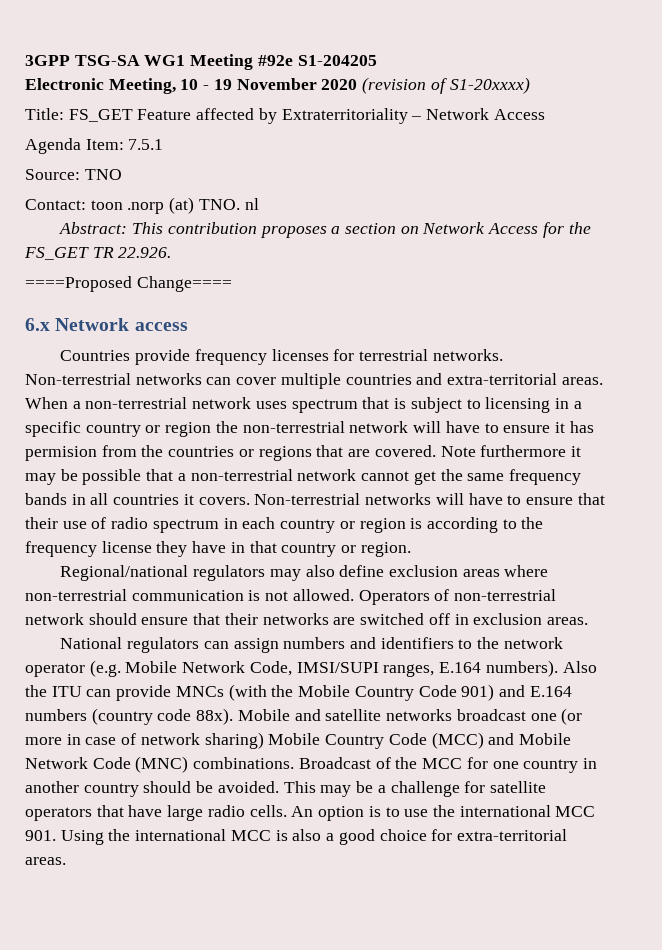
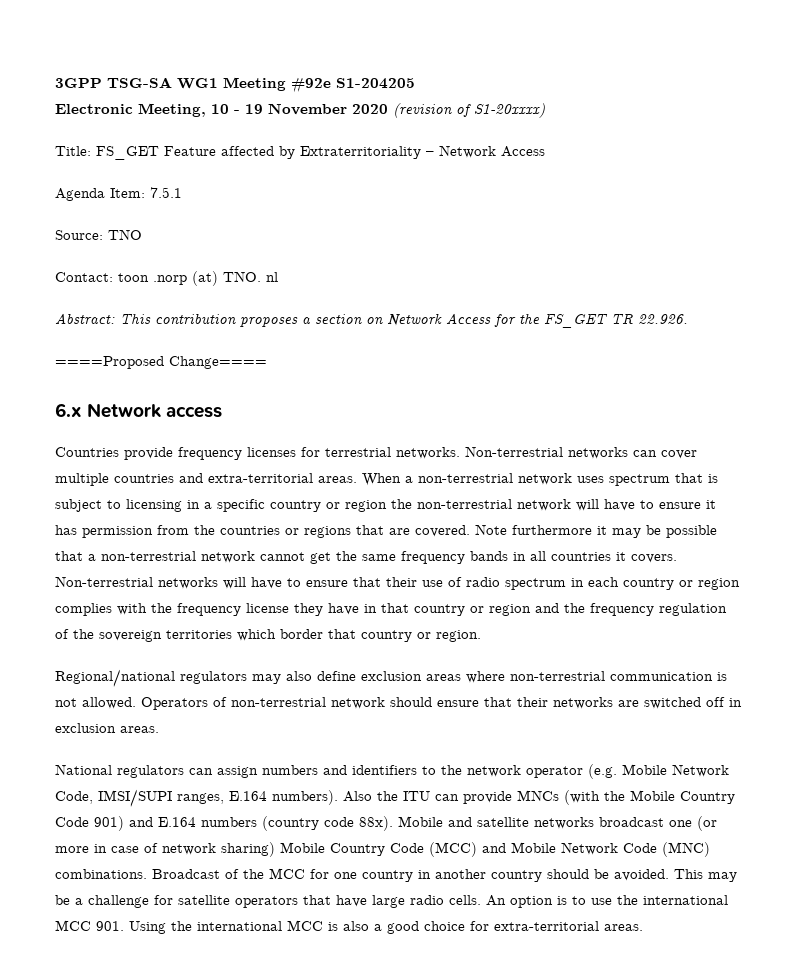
[25,446,97,461] permision -> [82,526,153,538] permission
[410,517,517,533] is according to -> [55,603,147,616] complies with
(357, 549) none -> [489,603,727,616] [55,629,431,642] region and the frequency regulation of the sovereign territories which border that country or

